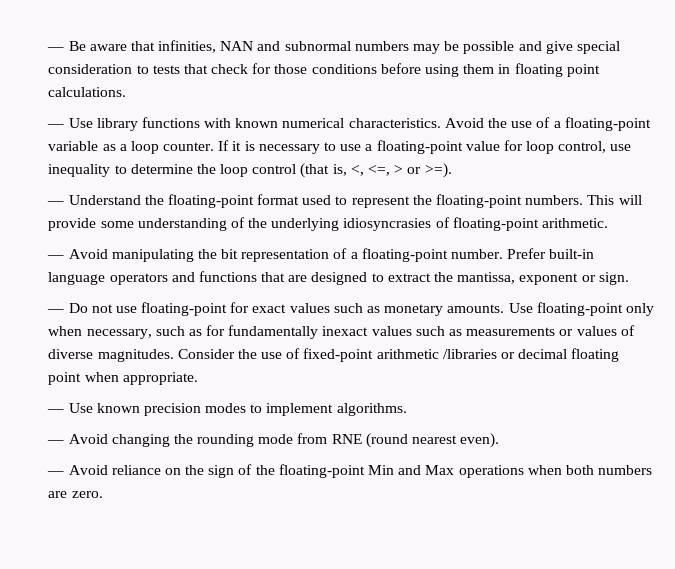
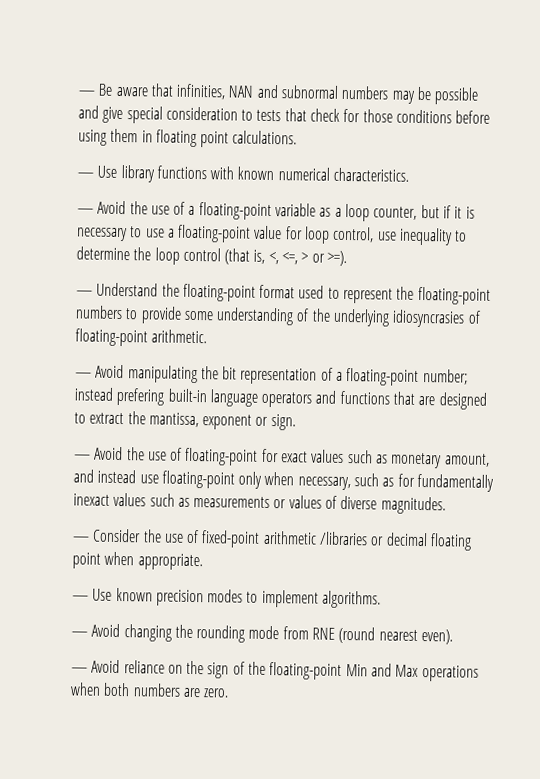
(441, 123) none -> [76,208,94,214] // —
[163,140,230,151] counter. If -> [373,204,452,220] counter, but if
[525,195,642,205] numbers. This will -> [74,305,139,320] numbers to
[450,248,547,259] number. Prefer -> [422,369,468,385] [73,387,166,406] number; instead prefering
[68,303,137,313] Do not use -> [94,446,183,461] Avoid the use of
[447,303,533,313] amounts. Use -> [443,453,490,467] [72,469,159,484] amount, and instead use
(174, 355) none -> [71,536,90,542] // —

